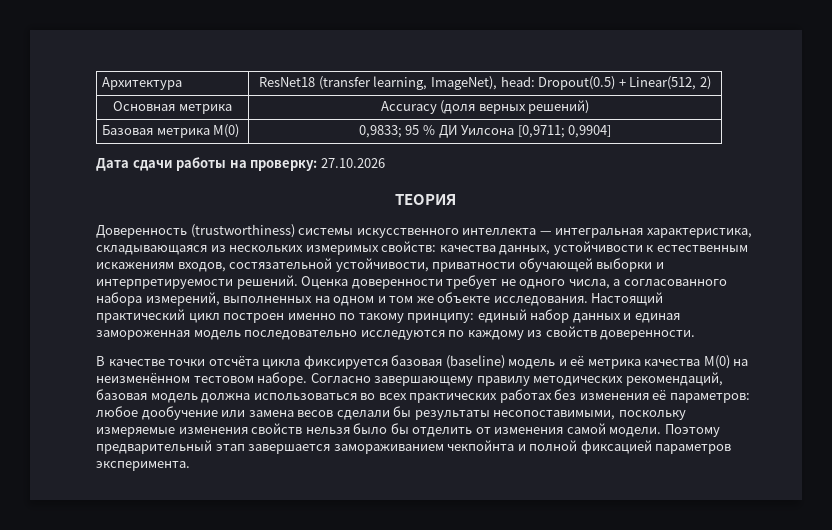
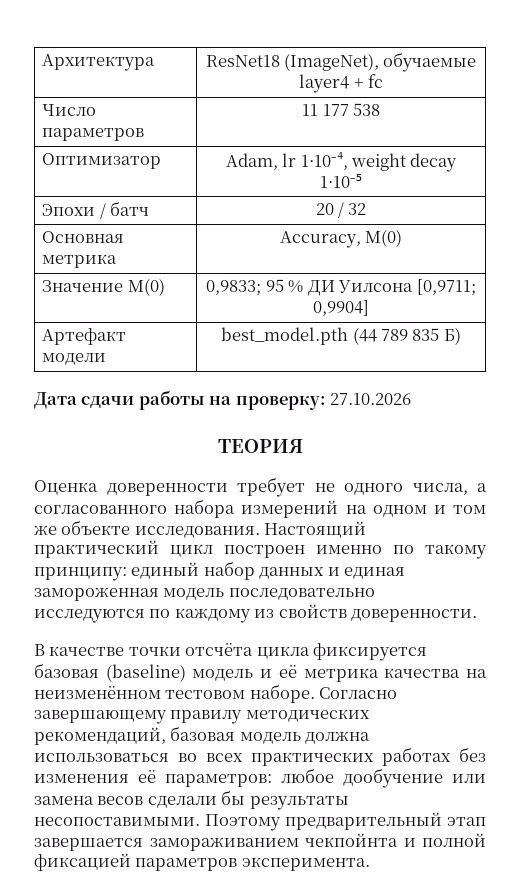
[318,76,711,90] [113,101,232,114] [380,100,590,114] [102,125,210,138] (transfer learning, ImageNet), head: Dropout(0.5) + Linear(512, 2) // Основная метрика | Accuracy (доля верных решений) // Базовая метрика -> [284,52,477,72] [299,74,383,93] [42,104,97,116] [42,128,145,141] [302,103,380,116] [42,153,162,169] [225,151,458,172] [320,174,362,188] [42,201,150,219] [315,202,367,218] [42,231,125,243] [42,254,118,268] [279,229,403,248] [42,280,124,292] (ImageNet), обучаемые layer4 + fc // Число параметров | 11 177 538 // Оптимизатор | Adam, lr 1·10⁻⁴, weight decay 1·10⁻⁵ // Эпохи / батч | 20 / 32 // Основная метрика | Accuracy, M(0) // Значение
(612, 131) none -> [42,328,127,345] [42,353,107,365] [221,327,461,345] // Артефакт модели | best_model.pth (44 789 835 Б)
[96,224,752,238] [96,241,748,255] [96,258,664,272] [96,275,298,289] Доверенность (trustworthiness) системы искусственного интеллекта — интегральная характеристика, складывающаяся из нескольких измеримых свойств: качества данных, устойчивости к естественным искажениям входов, состязательной устойчивости, приватности обучающей выборки и интерпретируемости решений. -> (303, 446) none
[145,292,313,306] измерений, выполненных -> [241,500,339,518] измерений
[703,355,730,369] M(0) -> (461, 673) none
[493,410,686,420] [96,423,662,437] несопоставимыми, поскольку измеряемые изменения свойств нельзя было бы отделить от изменения самой модели. -> [34,817,200,826] несопоставимыми.

